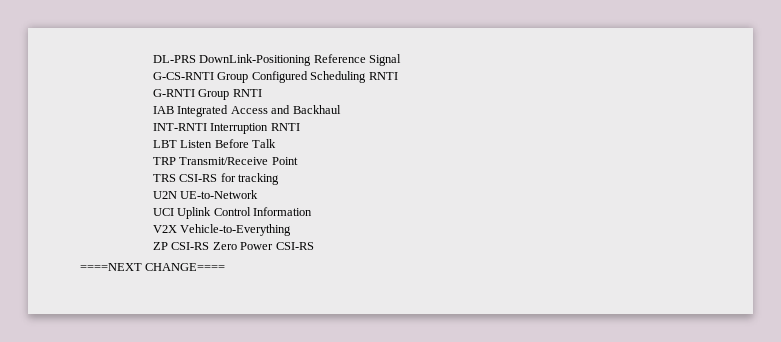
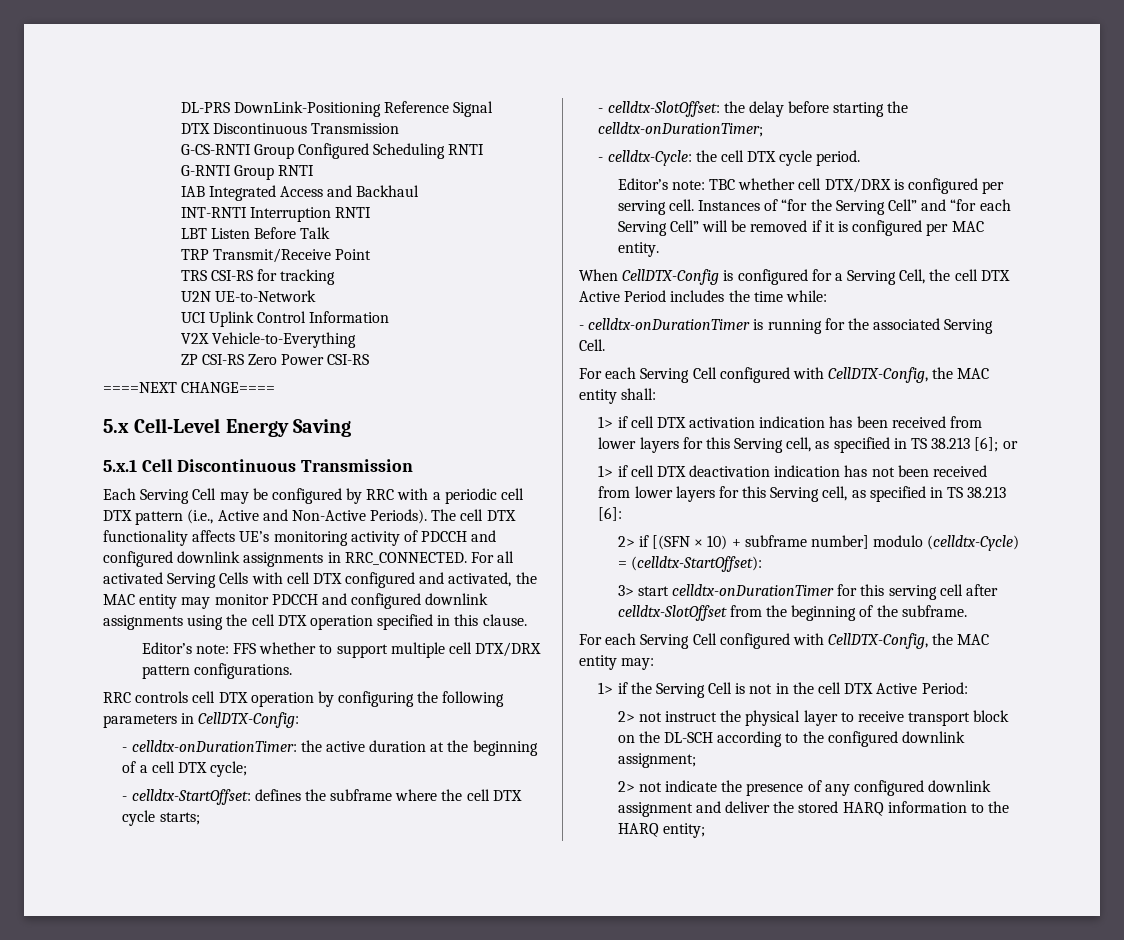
(402, 60) none -> [180,123,399,134] // DTX Discontinuous Transmission
(226, 267) none -> [103,418,351,437] [103,459,414,472] [103,488,525,504] [103,509,516,525] [103,530,497,546] [103,551,515,567] [103,572,537,588] [103,593,489,609] [103,614,527,630] [141,642,542,658] [141,663,292,679] [103,691,505,707] [103,712,300,728] [122,740,538,756] [122,761,248,777] [122,789,522,805] [122,810,200,826] [598,101,909,117] [598,122,764,137] [598,150,861,166] [617,178,1005,194] [617,199,1011,215] [617,220,984,236] [617,242,659,257] [579,269,1010,285] [579,290,827,302] [579,318,994,334] [579,339,605,351] [579,367,990,383] [579,388,657,404] [598,416,983,428] [598,437,1018,453] [598,465,988,477] [598,486,1007,502] [598,507,623,521] [617,535,1020,551] [617,556,762,572] [617,584,999,600] [617,605,967,621] [579,633,990,649] [579,655,655,670] [598,682,968,698] [617,710,1010,726] [617,731,966,747] [617,753,696,768] [617,780,992,796] [617,801,1010,817] [617,823,705,838] // 5.x Cell-Level Energy Saving // 5.x.1 Cell Discontinuous Transmission // Each Serving Cell may be configured by RRC with a periodic cell DTX pattern (i.e., Active and Non-Active Periods). The cell DTX functionality affects UE’s monitoring activity of PDCCH and configured downlink assignments in RRC_CONNECTED. For all activated Serving Cells with cell DTX configured and activated, the MAC entity may monitor PDCCH and configured downlink assignments using the cell DTX operation specified in this clause. // Editor’s note: FFS whether to support multiple cell DTX/DRX pattern configurations. // RRC controls cell DTX operation by configuring the following parameters in CellDTX-Config: // - celldtx-onDurationTimer: the active duration at the beginning of a cell DTX cycle; // - celldtx-StartOffset: defines the subframe where the cell DTX cycle starts; // - celldtx-SlotOffset: the delay before starting the celldtx-onDurationTimer; // - celldtx-Cycle: the cell DTX cycle period. // Editor’s note: TBC whether cell DTX/DRX is configured per serving cell. Instances of “for the Serving Cell” and “for each Serving Cell” will be removed if it is configured per MAC entity. // When CellDTX-Config is configured for a Serving Cell, the cell DTX Active Period includes the time while: // - celldtx-onDurationTimer is running for the associated Serving Cell. // For each Serving Cell configured with CellDTX-Config, the MAC entity shall: // 1> if cell DTX activation indication has been received from lower layers for this Serving cell, as specified in TS 38.213 [6]; or // 1> if cell DTX deactivation indication has not been received from lower layers for this Serving cell, as specified in TS 38.213 [6]: // 2> if [(SFN × 10) + subframe number] modulo (celldtx-Cycle) = (celldtx-StartOffset): // 3> start celldtx-onDurationTimer for this serving cell after celldtx-SlotOffset from the beginning of the subframe. // For each Serving Cell configured with CellDTX-Config, the MAC entity may: // 1> if the Serving Cell is not in the cell DTX Active Period: // 2> not instruct the physical layer to receive transport block on the DL-SCH according to the configured downlink assignment; // 2> not indicate the presence of any configured downlink assignment and deliver the stored HARQ information to the HARQ entity;

